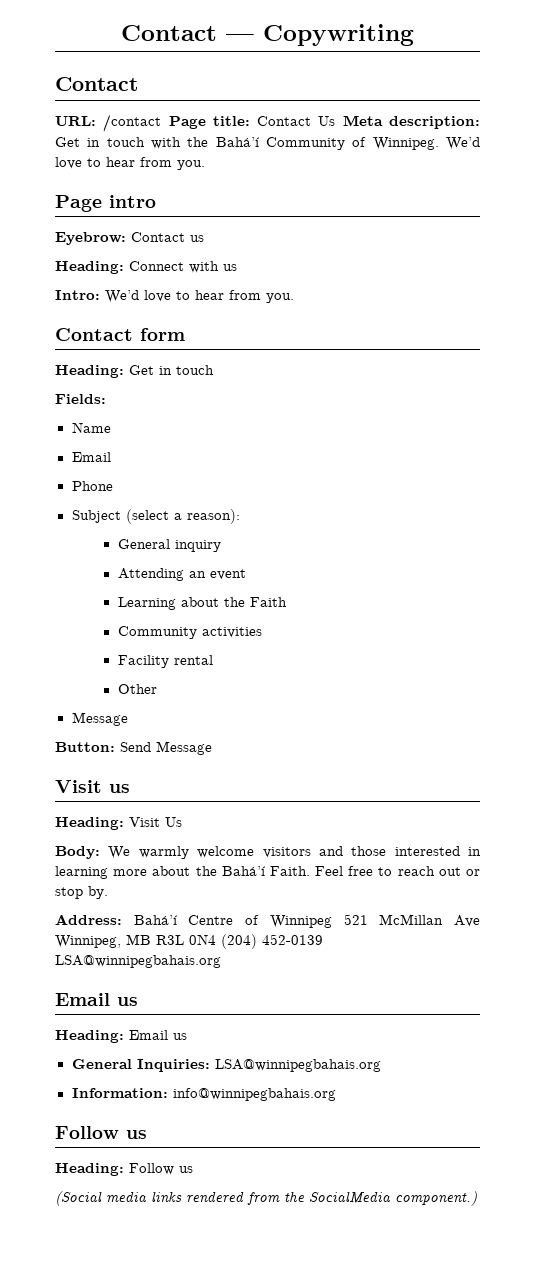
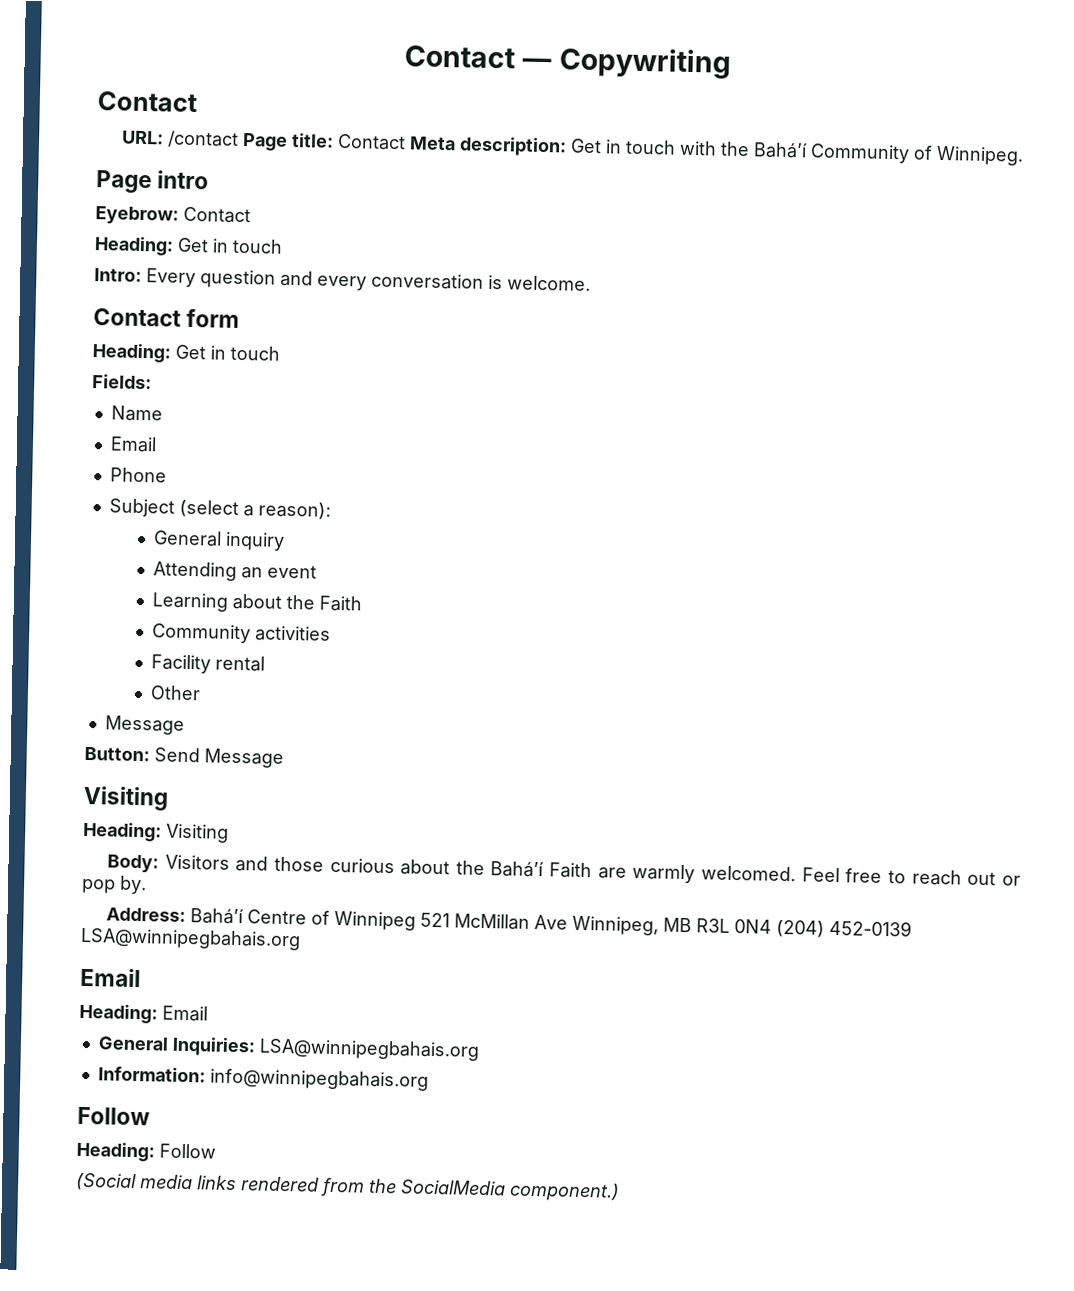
[318,116,336,126] Us -> (406, 142) none
[445,137,480,150] [55,157,205,170] We’d love to hear from you. -> (1024, 155) none
[190,235,204,242] [55,261,237,274] [55,290,294,303] us // Heading: Connect with us // Intro: We’d love to hear from you. -> [94,236,283,256] [94,268,591,291] // Heading: Get in touch // Intro: Every question and every conversation is welcome.
[55,780,130,793] [55,817,182,830] Visit us // Heading: Visit Us -> [83,785,169,811] [83,821,229,843] Visiting // Heading: Visiting
[108,846,481,859] [55,866,310,879] We warmly welcome visitors and those interested in learning more about the Bahá’í Faith. -> [164,854,797,884] Visitors and those curious about the Bahá’í Faith are warmly welcomed.
[55,887,83,899] stop -> [81,878,116,894] pop
[117,997,138,1006] us -> (141, 977) none
[173,1033,187,1040] us -> (208, 1013) none
[126,1130,147,1139] us -> (150, 1116) none
[179,1166,193,1173] us -> (216, 1151) none

